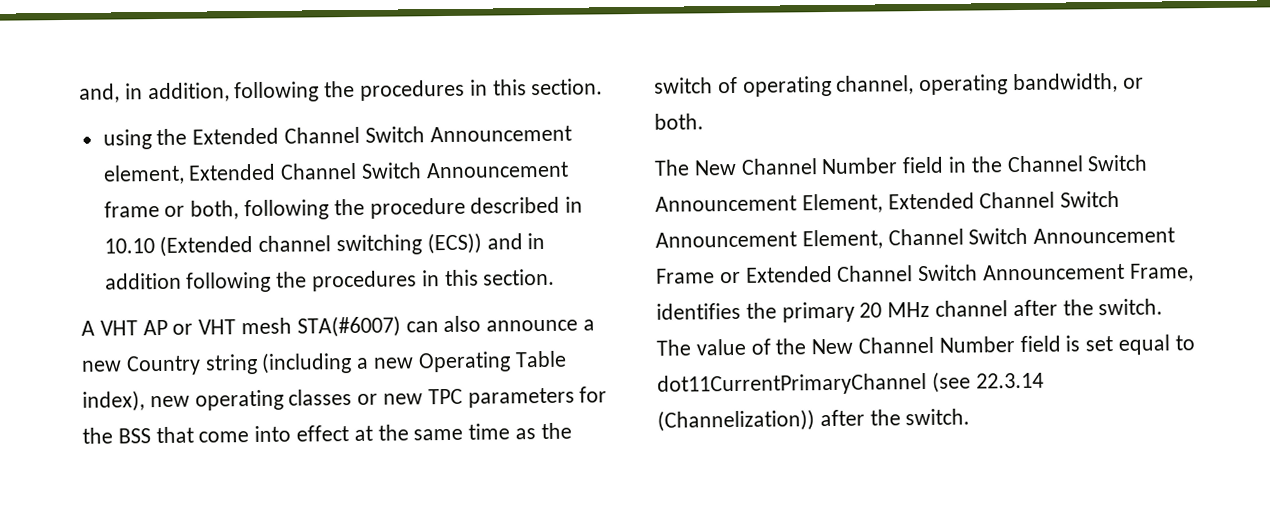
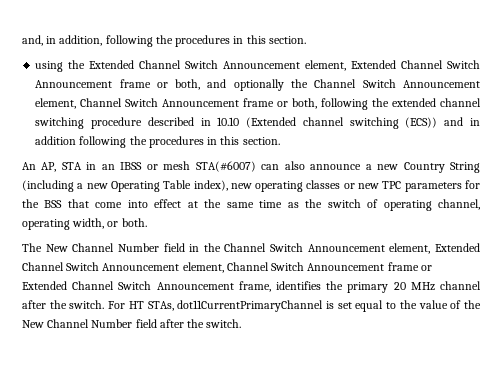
[244,198,365,221] following the -> [207,79,481,91] [35,98,482,110] [35,117,85,129] and optionally the Channel Switch Announcement element, Channel Switch Announcement frame or both, following the extended channel switching
[81,319,237,336] A VHT AP or VHT -> [22,162,158,172] An AP, STA in an IBSS or
[204,353,258,375] string -> [449,162,480,173] String
[1013,72,1119,94] bandwidth, -> [72,218,105,229] width,
[801,190,1121,214] [655,227,1176,250] [656,268,715,284] Element, Extended Channel Switch Announcement Element, Channel Switch Announcement Frame -> [389,243,480,254] [22,262,419,273] element, Extended Channel Switch Announcement element, Channel Switch Announcement frame
[1129,263,1194,282] Frame, -> [238,281,271,292] frame,
[656,339,691,356] The -> [108,300,417,312] For HT STAs, dot11CurrentPrimaryChannel is set equal to the
[1065,334,1195,355] [657,371,1044,396] [657,409,815,432] is set equal to dot11CurrentPrimaryChannel (see 22.3.14 (Channelization)) -> (157, 323) none

